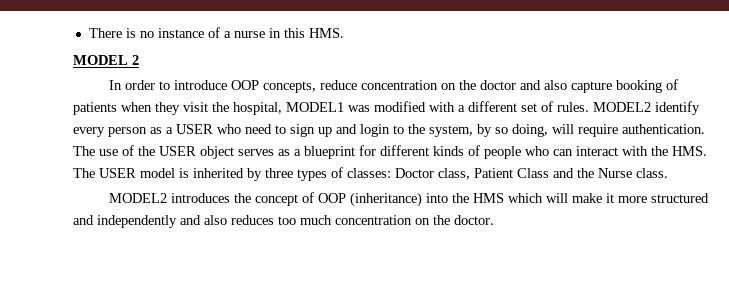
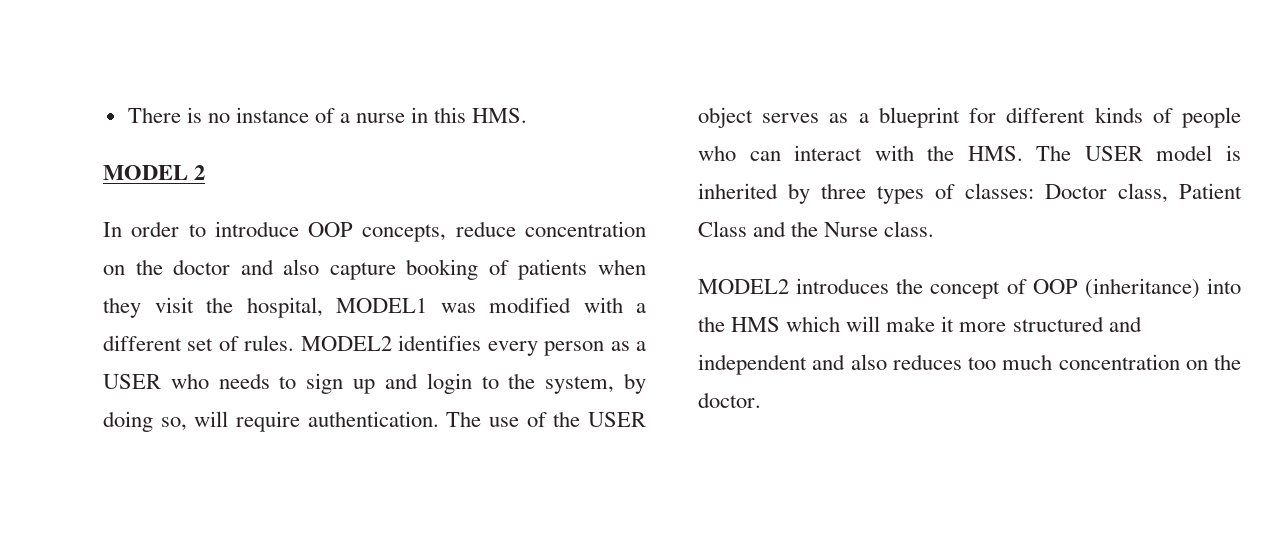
[655,101,700,115] identify -> [398,335,482,351] identifies
[245,124,272,134] need -> [218,373,270,389] needs
[495,124,548,137] so doing, -> [103,411,187,432] doing so,
[97,215,177,228] independently -> [698,354,807,375] independent

